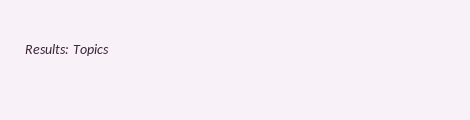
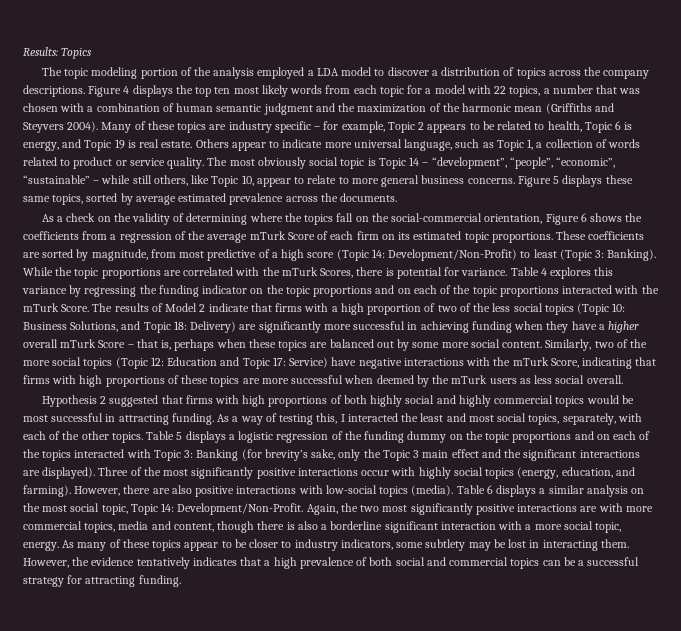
(109, 50) none -> [41,67,650,79] [23,85,641,97] [23,103,614,115] [23,121,633,133] [23,139,641,151] [23,157,616,169] [23,175,633,187] [23,193,398,205] [41,213,643,225] [23,231,645,243] [23,249,657,261] [23,267,614,279] [22,285,659,297] [23,303,626,315] [23,321,640,333] [23,339,648,351] [23,357,657,369] [23,375,623,387] [41,395,634,407] [23,413,642,425] [23,431,651,443] [23,449,640,461] [23,467,635,479] [23,485,645,497] [23,503,653,515] [23,521,622,533] [23,539,629,551] [23,557,640,569] [23,575,181,587] // The topic modeling portion of the analysis employed a LDA model to discover a distribution of topics across the company descriptions. Figure 4 displays the top ten most likely words from each topic for a model with 22 topics, a number that was chosen with a combination of human semantic judgment and the maximization of the harmonic mean (Griffiths and Steyvers 2004). Many of these topics are industry specific – for example, Topic 2 appears to be related to health, Topic 6 is energy, and Topic 19 is real estate. Others appear to indicate more universal language, such as Topic 1, a collection of words related to product or service quality. The most obviously social topic is Topic 14 – “development”, “people”, “economic”, “sustainable” – while still others, like Topic 10, appear to relate to more general business concerns. Figure 5 displays these same topics, sorted by average estimated prevalence across the documents. // As a check on the validity of determining where the topics fall on the social-commercial orientation, Figure 6 shows the coefficients from a regression of the average mTurk Score of each firm on its estimated topic proportions. These coefficients are sorted by magnitude, from most predictive of a high score (Topic 14: Development/Non-Profit) to least (Topic 3: Banking). While the topic proportions are correlated with the mTurk Scores, there is potential for variance. Table 4 explores this variance by regressing the funding indicator on the topic proportions and on each of the topic proportions interacted with the mTurk Score. The results of Model 2 indicate that firms with a high proportion of two of the less social topics (Topic 10: Business Solutions, and Topic 18: Delivery) are significantly more successful in achieving funding when they have a higher overall mTurk Score – that is, perhaps when these topics are balanced out by some more social content. Similarly, two of the more social topics (Topic 12: Education and Topic 17: Service) have negative interactions with the mTurk Score, indicating that firms with high proportions of these topics are more successful when deemed by the mTurk users as less social overall. // Hypothesis 2 suggested that firms with high proportions of both highly social and highly commercial topics would be most successful in attracting funding. As a way of testing this, I interacted the least and most social topics, separately, with each of the other topics. Table 5 displays a logistic regression of the funding dummy on the topic proportions and on each of the topics interacted with Topic 3: Banking (for brevity’s sake, only the Topic 3 main effect and the significant interactions are displayed). Three of the most significantly positive interactions occur with highly social topics (energy, education, and farming). However, there are also positive interactions with low-social topics (media). Table 6 displays a similar analysis on the most social topic, Topic 14: Development/Non-Profit. Again, the two most significantly positive interactions are with more commercial topics, media and content, though there is also a borderline significant interaction with a more social topic, energy. As many of these topics appear to be closer to industry indicators, some subtlety may be lost in interacting them. However, the evidence tentatively indicates that a high prevalence of both social and commercial topics can be a successful strategy for attracting funding.

